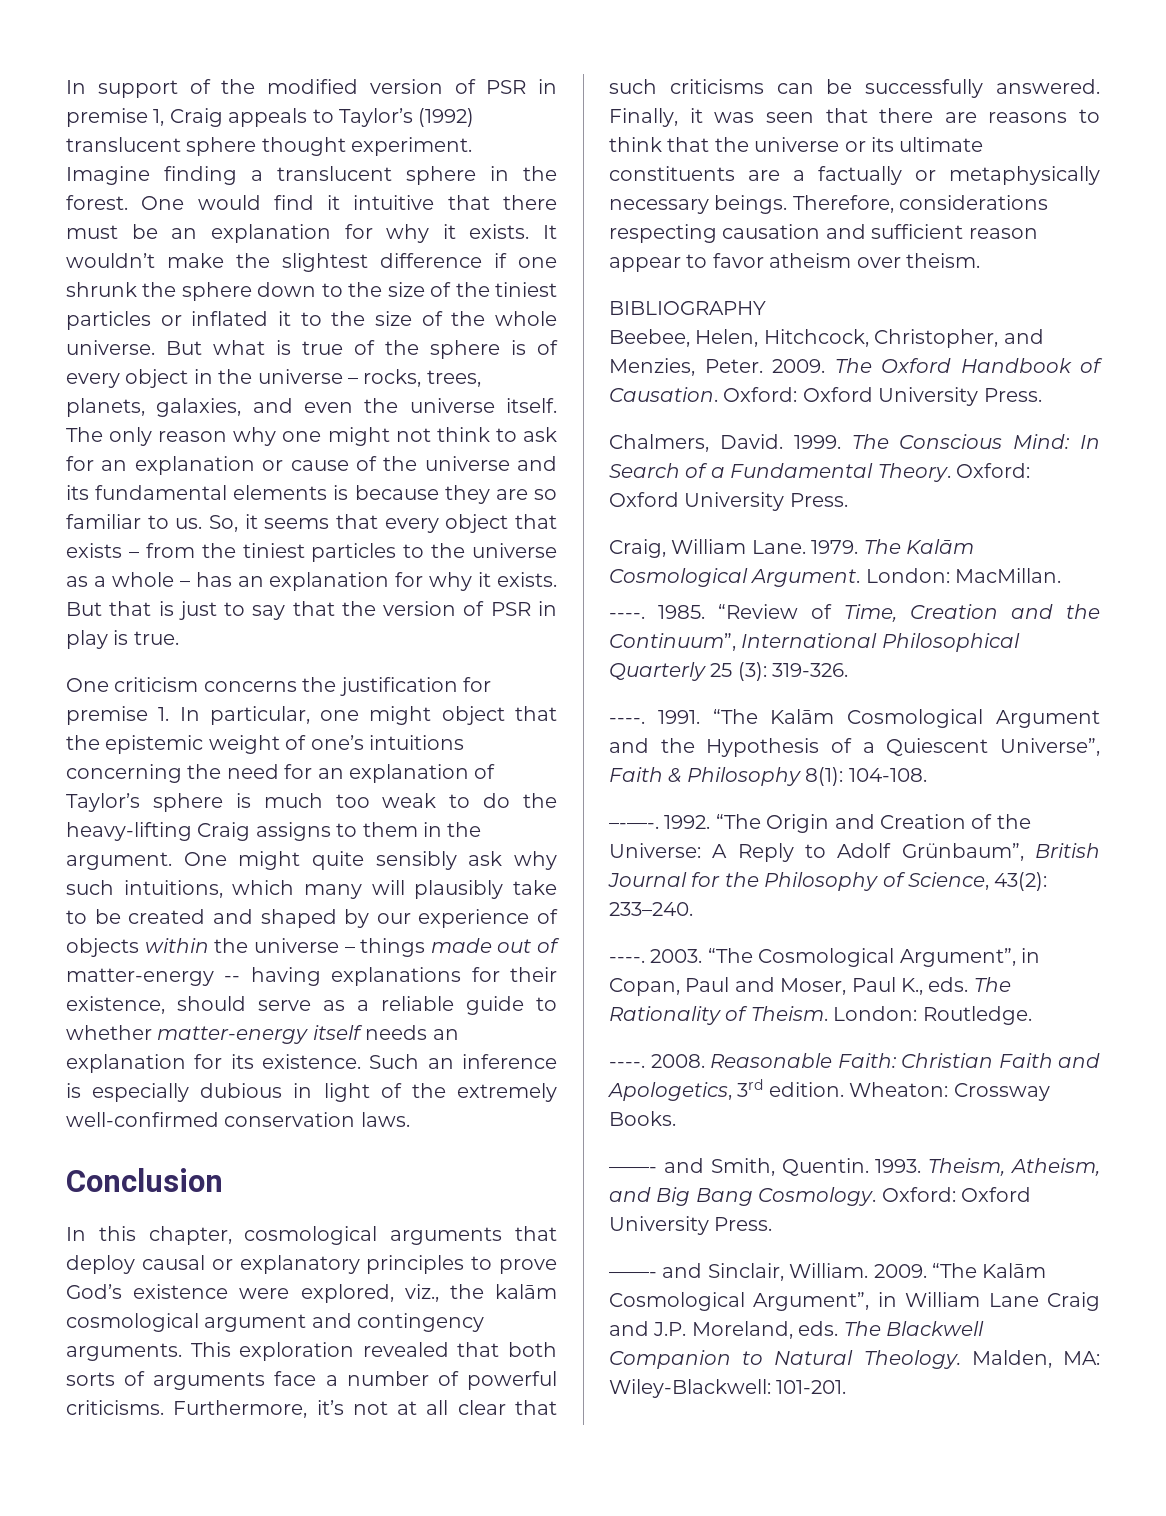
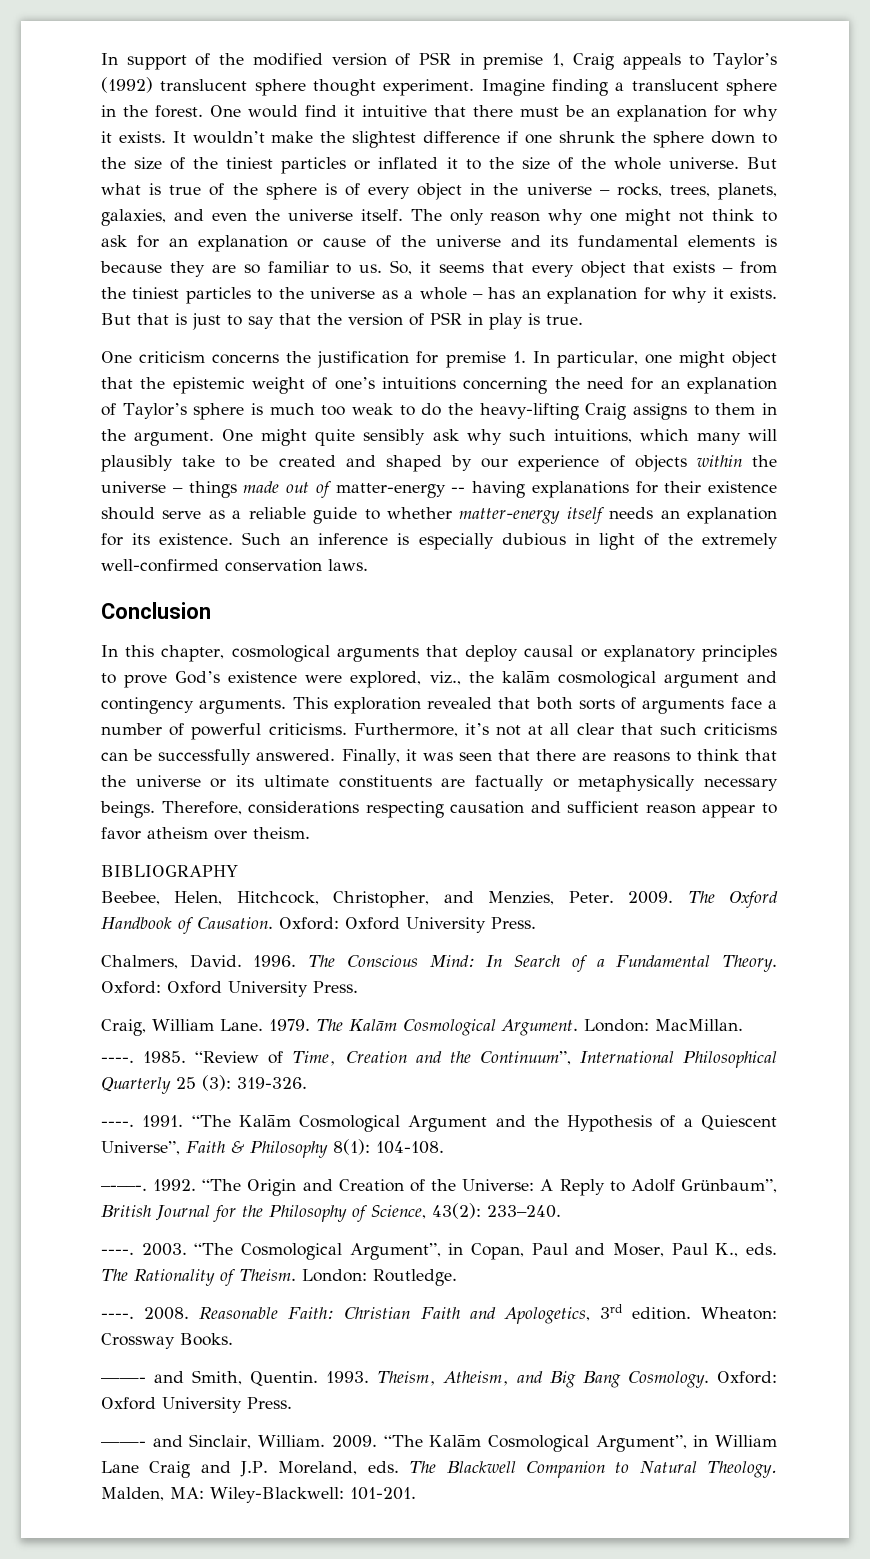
[66,996,165,1014] existence, -> [708,481,777,493] existence
[793,170,805,181] a -> (466, 782) none
[793,435,841,449] 1999. -> [253,955,297,967] 1996.

